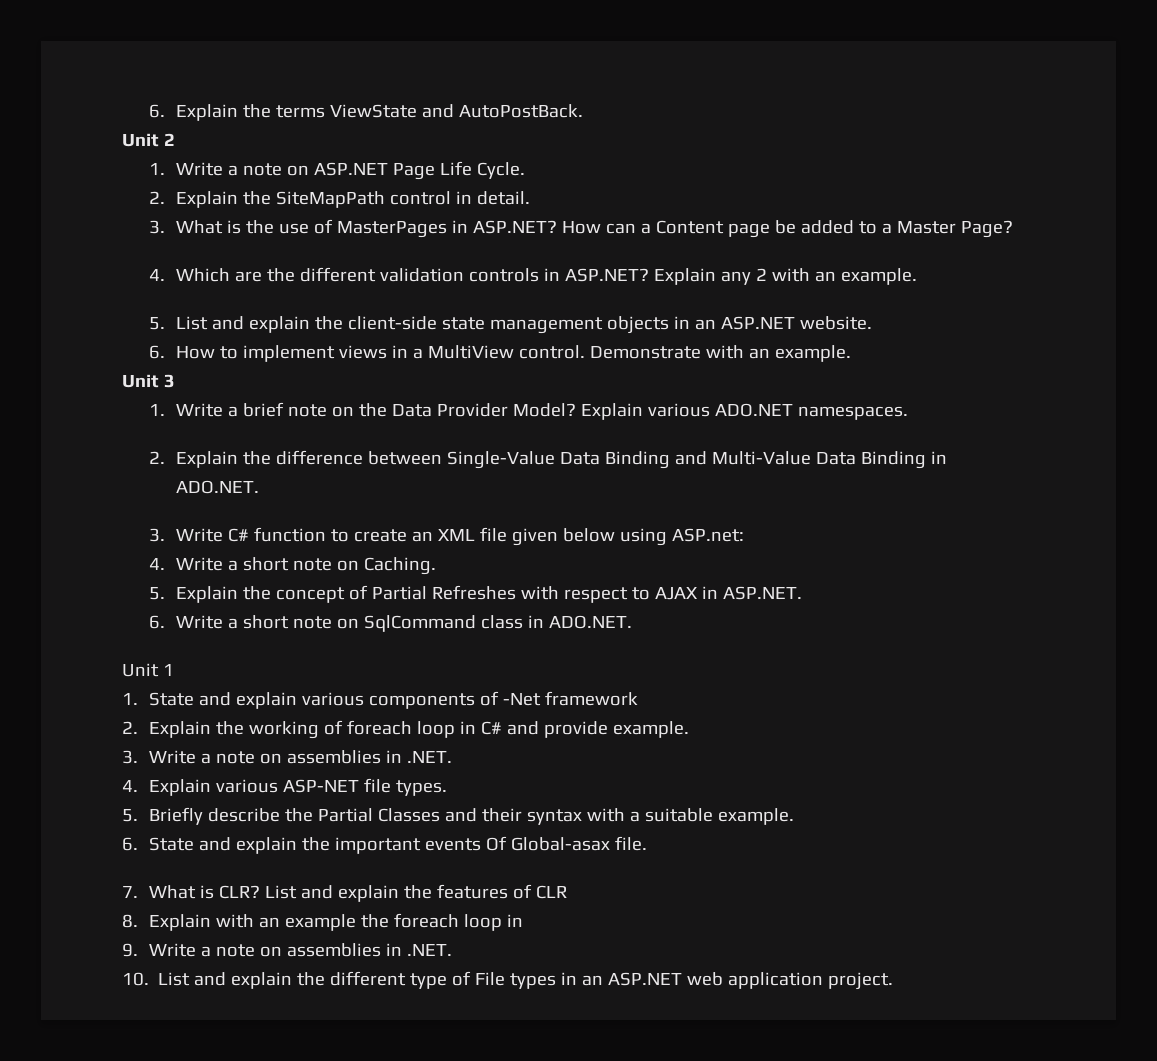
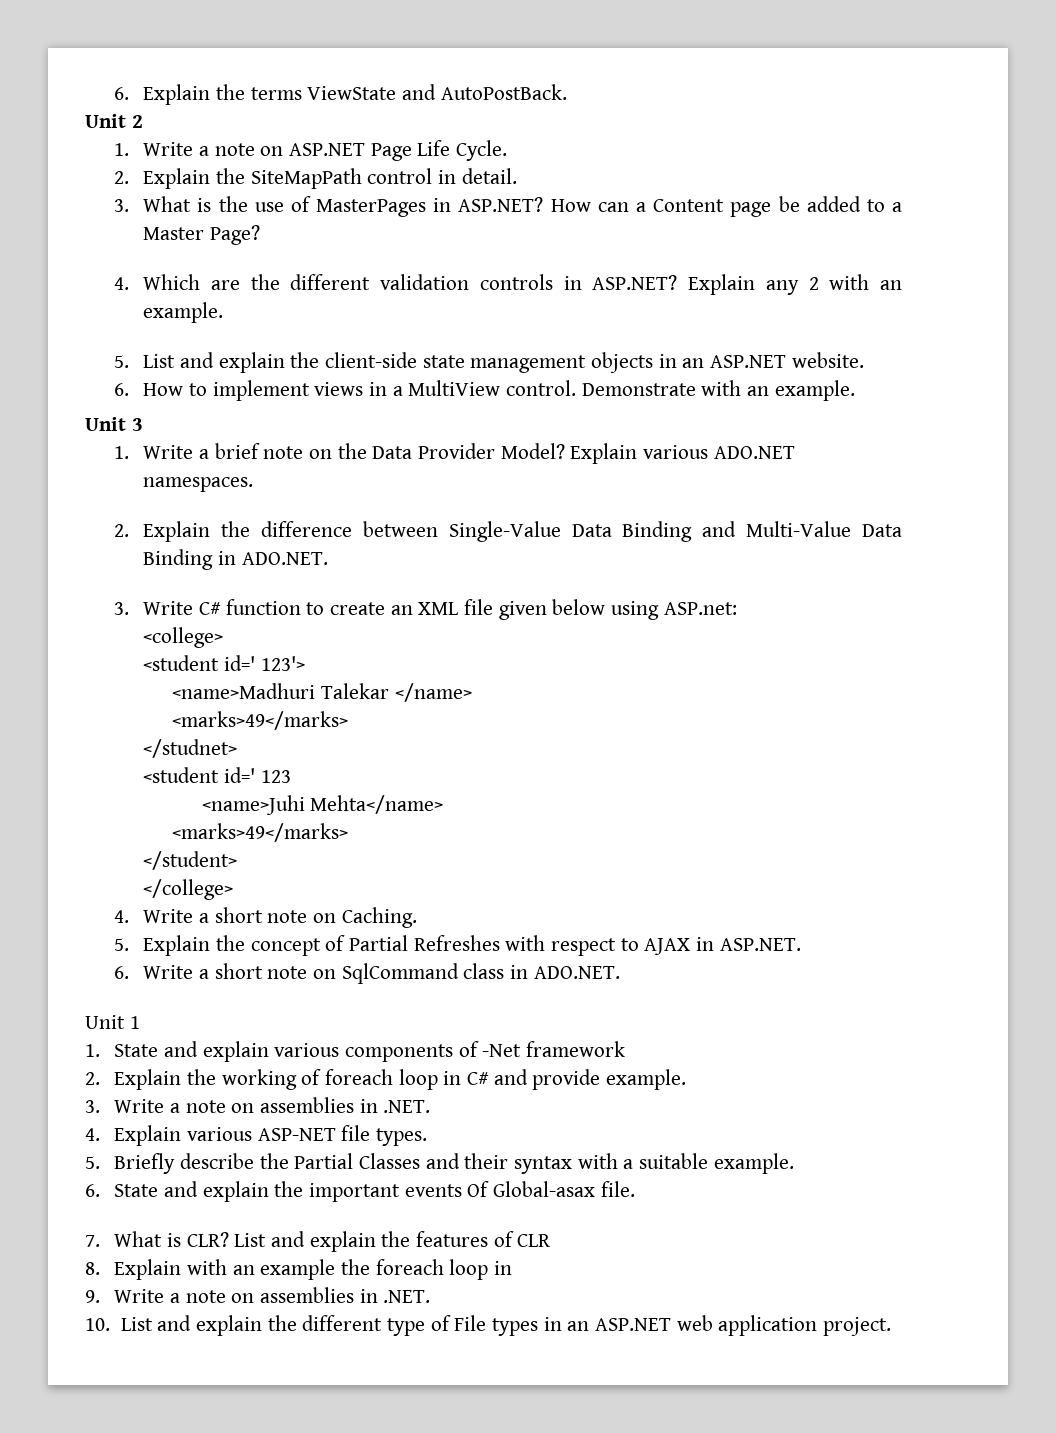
(745, 535) none -> [143,627,224,648] [143,655,305,671] [172,683,472,702] [172,711,349,730] [143,739,238,758] [143,767,291,783] [201,795,444,815] [172,823,349,842] [143,851,238,870] [143,879,234,900] // <college> // <student id=' 123'> // <name>Madhuri Talekar </name> // <marks>49</marks> // </studnet> // <student id=' 123 // <name>Juhi Mehta</name> // <marks>49</marks> // </student> // </college>

